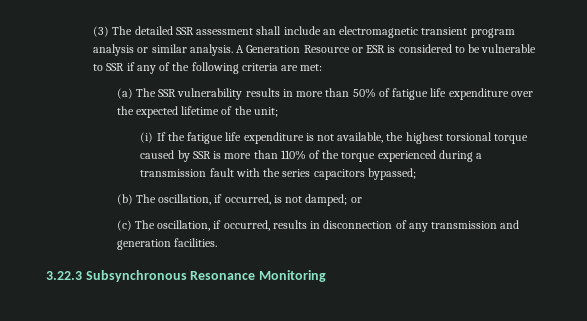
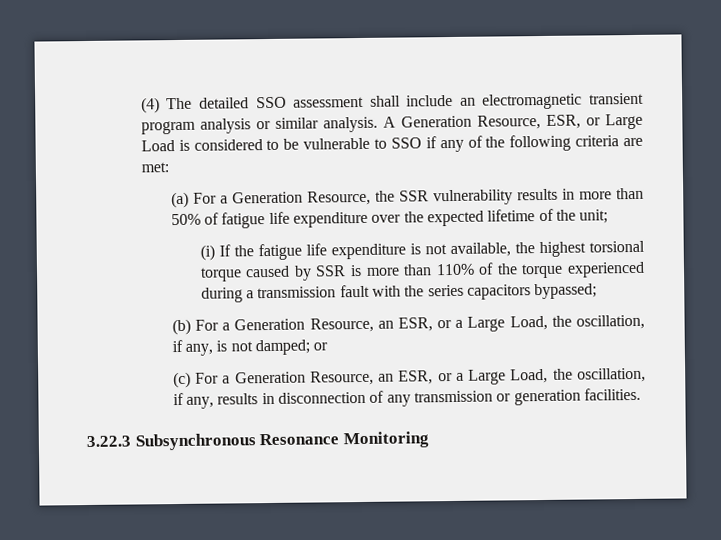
[93,26,110,37] (3) -> [140,97,160,114] (4)
[175,27,194,35] SSR -> [255,96,287,109] SSO
[303,45,386,53] Resource or ESR -> [476,113,644,130] [140,140,175,152] Resource, ESR, or Large Load
[106,63,125,71] SSR -> [390,137,422,149] SSO
[135,88,156,97] The -> [192,190,395,206] For a Generation Resource, the
[135,194,271,205] The oscillation, if occurred, -> [194,314,645,333] [171,339,214,356] For a Generation Resource, an ESR, or a Large Load, the oscillation, if any,
[134,220,270,231] The oscillation, if occurred, -> [195,367,646,386] [172,392,215,409] For a Generation Resource, an ESR, or a Large Load, the oscillation, if any,
[500,220,520,229] and -> [496,393,512,402] or

